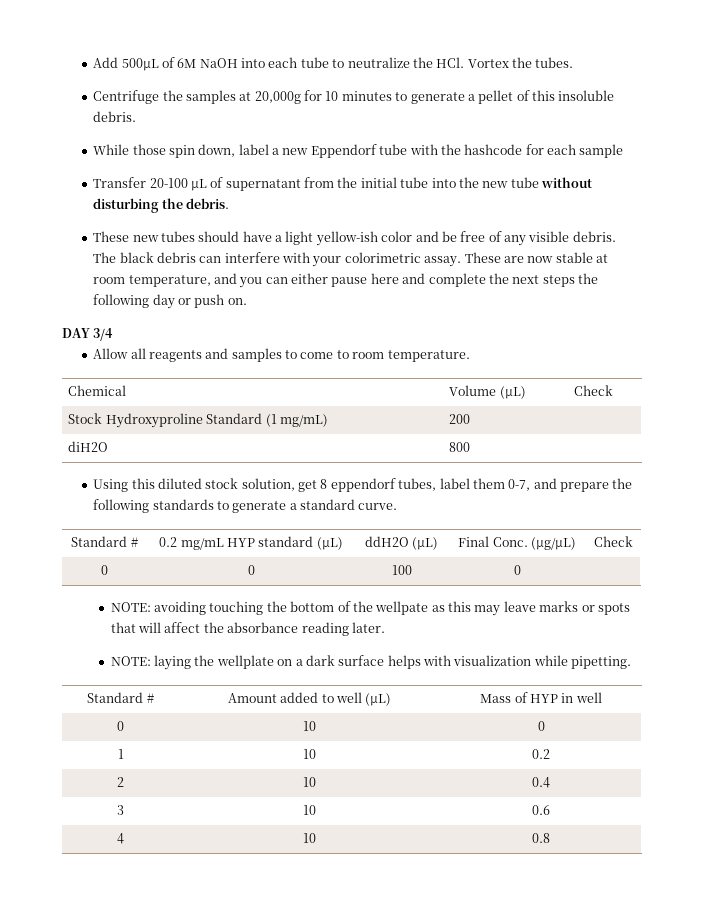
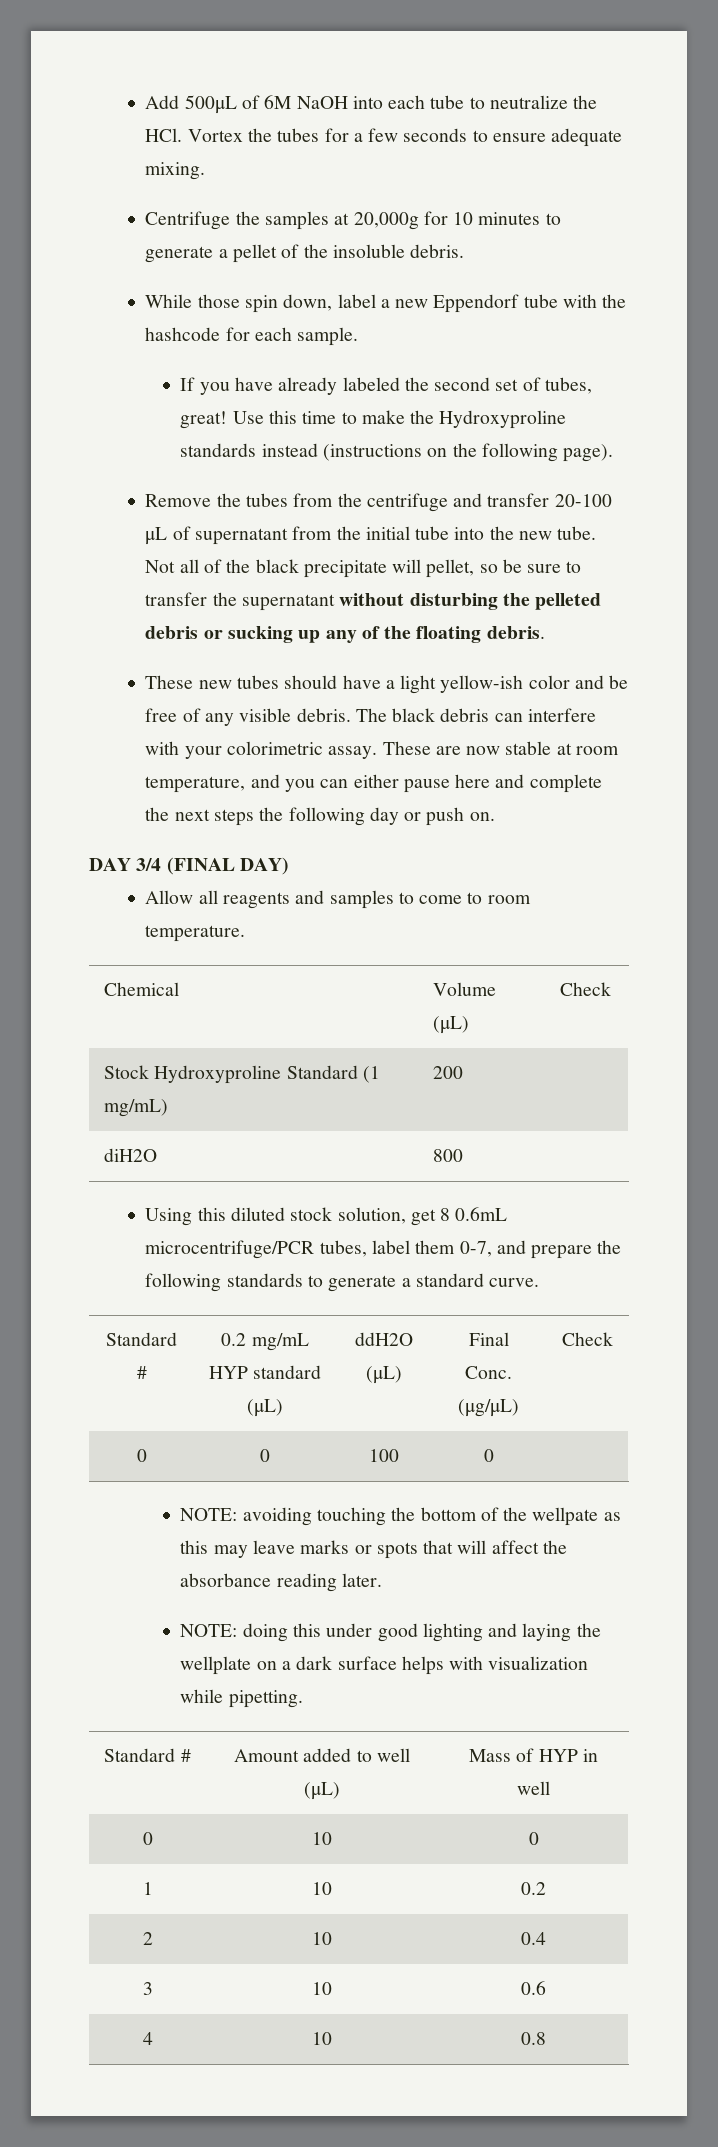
[535,57,574,68] tubes. -> [277,128,623,147] [145,162,206,180] tubes for a few seconds to ensure adequate mixing.
[532,90,556,101] this -> [303,244,328,258] the
[579,144,624,158] [93,177,147,188] sample // Transfer -> [297,327,359,346] [180,377,592,395] [180,410,567,429] [180,443,614,462] [145,493,550,512] sample. // If you have already labeled the second set of tubes, great! Use this time to make the Hydroxyproline standards instead (instructions on the following page). // Remove the tubes from the centrifuge and transfer
[510,177,593,188] [93,198,183,213] tube without disturbing the -> [557,526,597,540] [145,559,582,578] [145,592,602,611] [145,626,482,643] tube. Not all of the black precipitate will pellet, so be sure to transfer the supernatant without disturbing the pelleted debris or sucking up any of the floating
(114, 334) none -> [166,857,289,875] (FINAL DAY)
[330,478,396,492] eppendorf -> [455,1207,508,1221] [145,1240,315,1259] 0.6mL microcentrifuge/PCR
(151, 661) none -> [242,1623,518,1642] doing this under good lighting and

